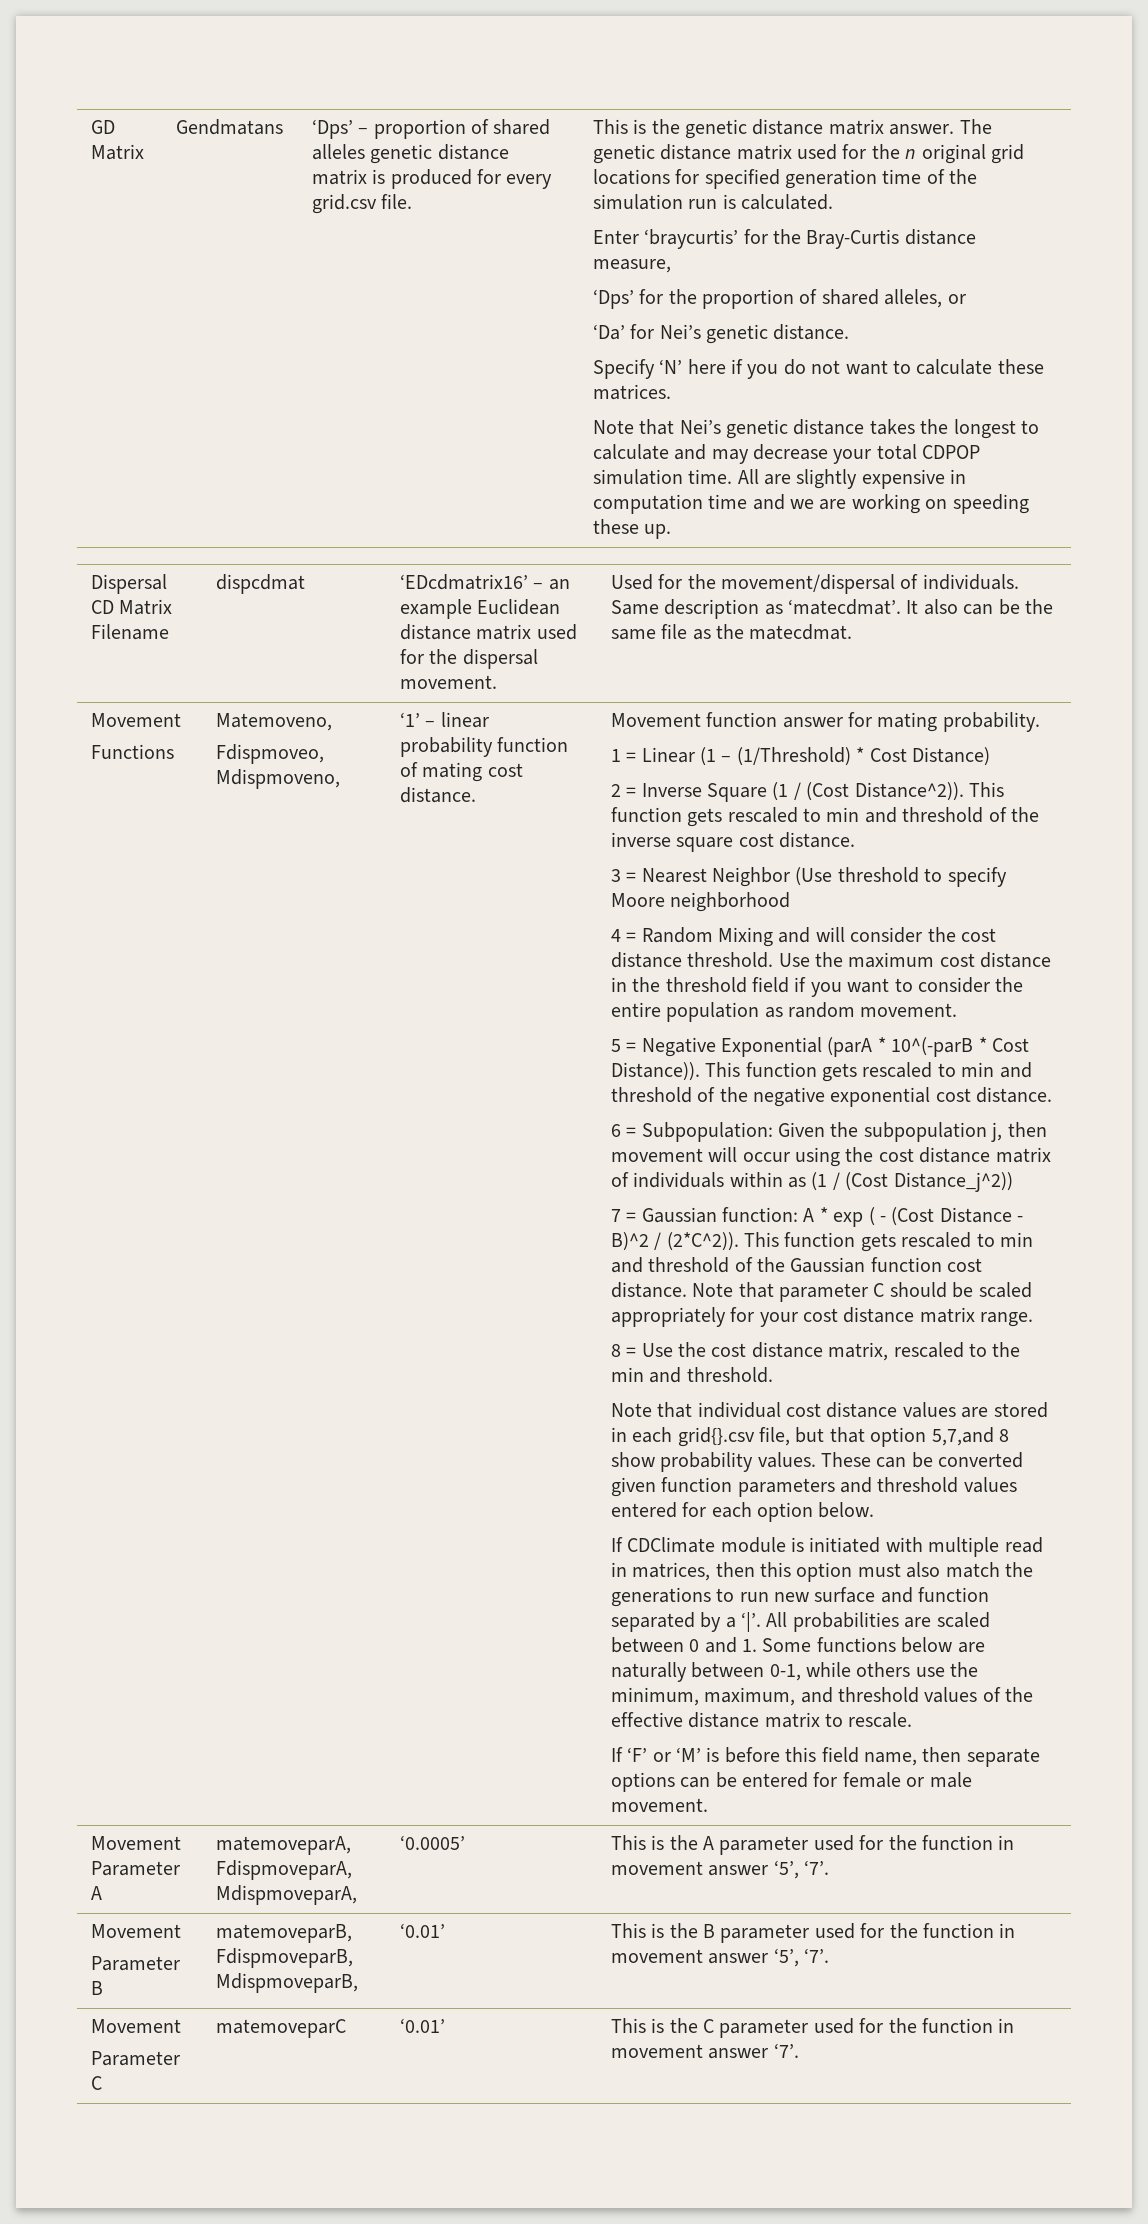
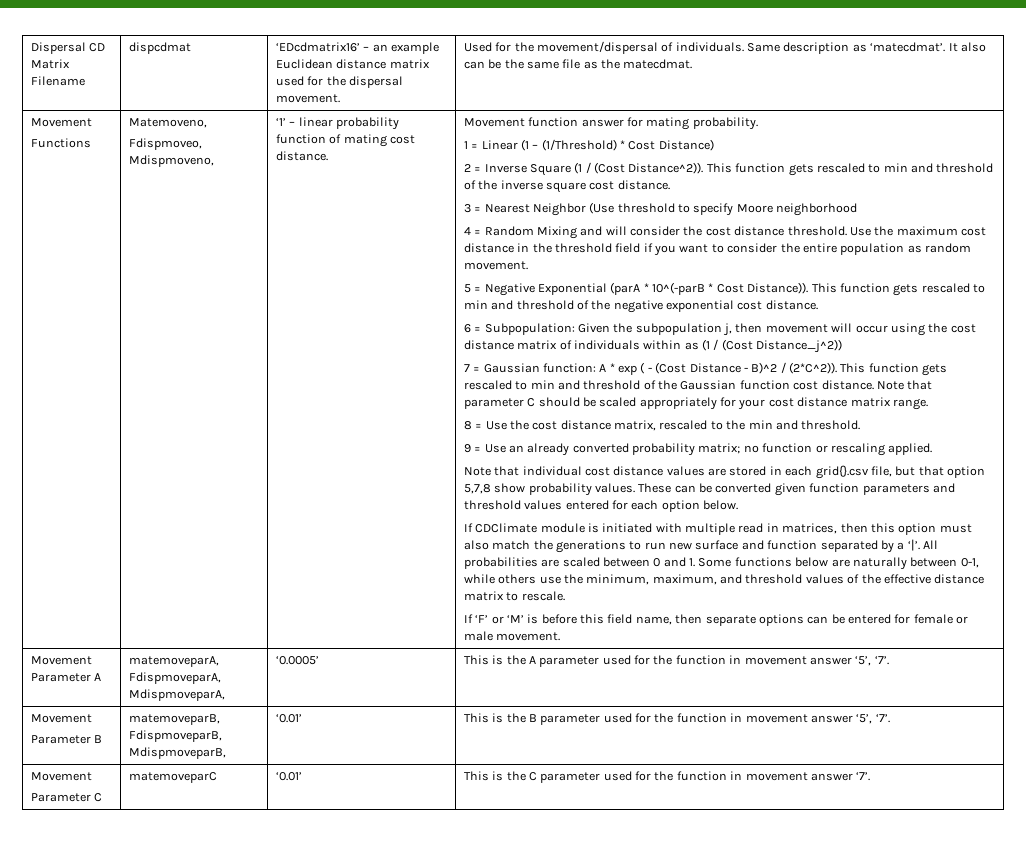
[90,120,115,134] [90,144,144,160] [175,119,283,135] [311,119,551,139] [311,144,509,164] [311,169,553,189] [311,194,413,214] [592,119,992,139] [592,144,1024,164] [592,169,978,189] [592,194,833,210] [592,229,976,249] [592,259,671,273] [592,289,966,309] [592,324,850,344] [592,359,1044,379] [592,384,671,400] [592,419,1039,439] [592,444,981,464] [592,469,967,489] [592,494,1029,514] [592,519,672,539] GD Matrix | Gendmatans | ‘Dps’ – proportion of shared alleles genetic distance matrix is produced for every grid.csv file. | This is the genetic distance matrix answer. The genetic distance matrix used for the n original grid locations for specified generation time of the simulation run is calculated. // Enter ‘braycurtis’ for the Bray-Curtis distance measure, // ‘Dps’ for the proportion of shared alleles, or // ‘Da’ for Nei’s genetic distance. // Specify ‘N’ here if you do not want to calculate these matrices. // Note that Nei’s genetic distance takes the longest to calculate and may decrease your total CDPOP simulation time. All are slightly expensive in computation time and we are working on speeding these up. // -> (30, 48) none
(773, 1375) none -> [463,443,933,456] // 9 = Use an already converted probability matrix; no function or rescaling applied.
[931,1427,1009,1446] 5,7,and 8 -> [463,484,491,494] 5,7,8

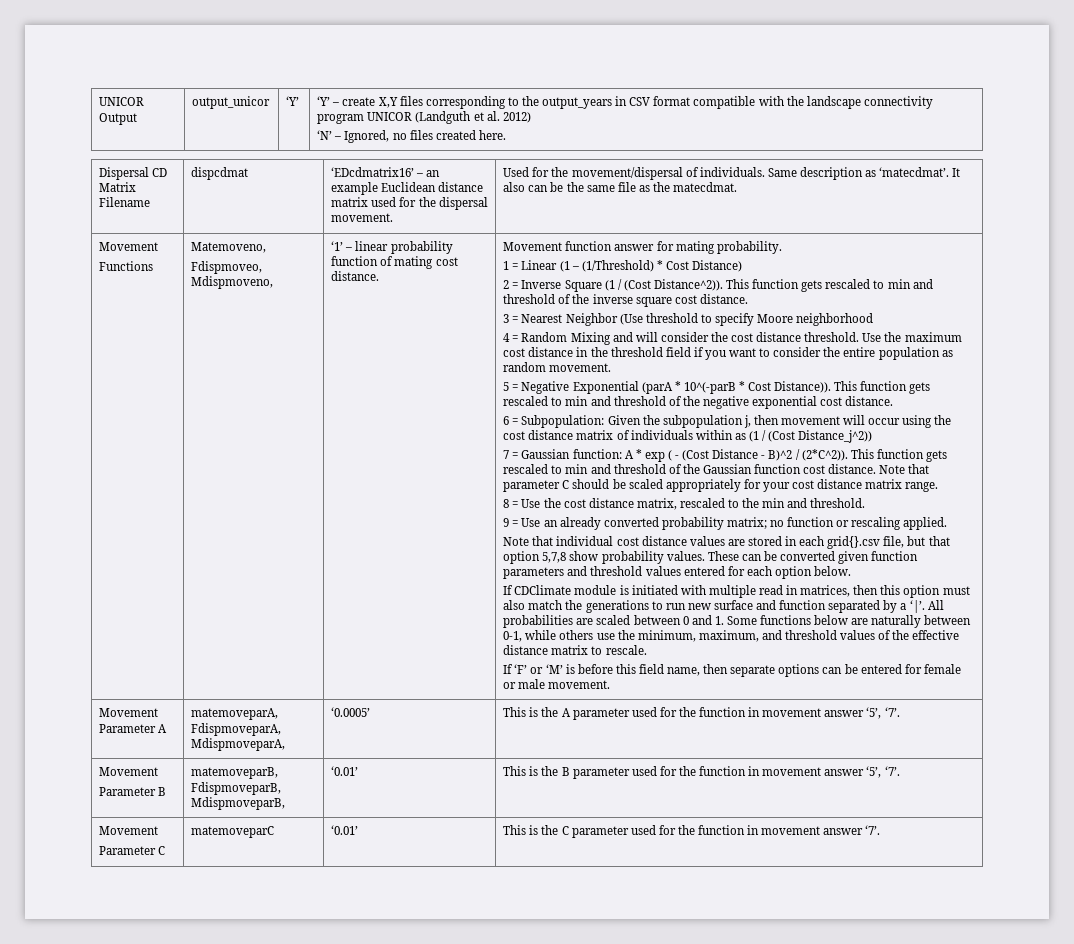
(30, 48) none -> [99,97,145,106] [99,113,138,125] [192,96,271,109] [286,96,300,106] [317,96,933,109] [317,111,531,124] [317,130,506,143] UNICOR Output | output_unicor | ‘Y’ | ‘Y’ – create X,Y files corresponding to the output_years in CSV format compatible with the landscape connectivity program UNICOR (Landguth et al. 2012) // ‘N’ – Ignored, no files created here. //

